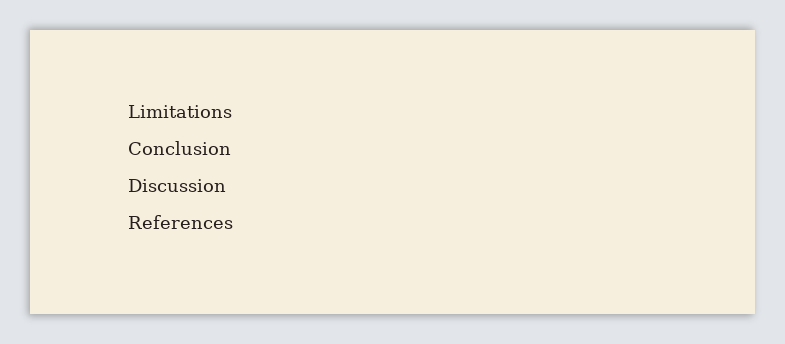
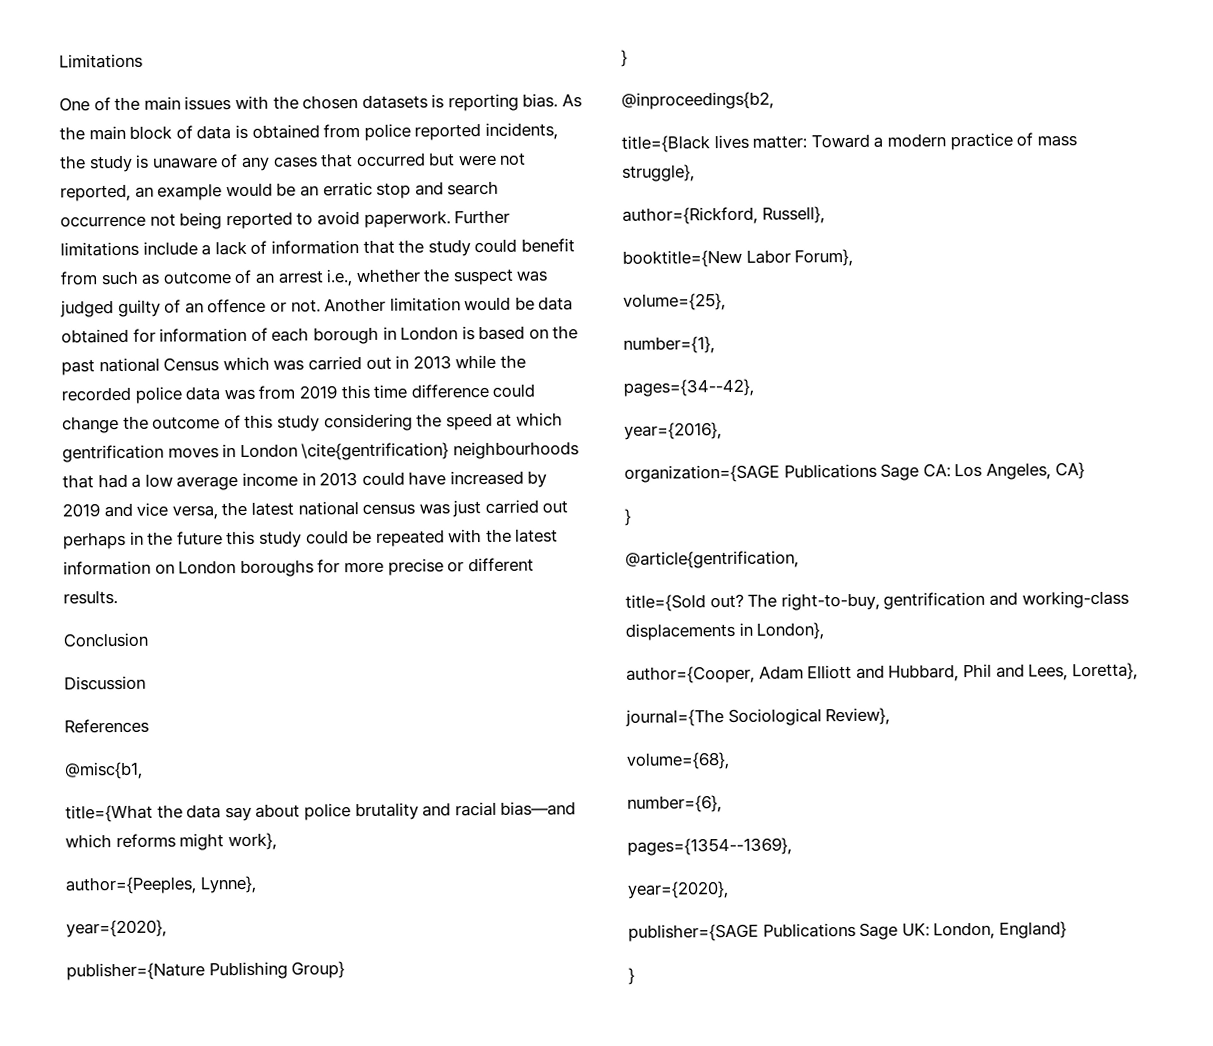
[128,141,231,155] [128,179,226,192] [128,215,233,229] Conclusion // Discussion // References -> [59,93,583,112] [59,122,558,141] [59,152,527,173] [60,180,500,202] [60,209,511,230] [60,238,575,257] [60,268,549,287] [60,296,574,318] [61,325,579,345] [61,354,526,376] [61,383,536,404] [62,412,563,434] [62,441,579,463] [62,470,548,491] [62,499,569,520] [63,528,559,550] [63,557,534,578] [63,590,118,605] [63,632,148,648] [64,675,146,691] [64,718,149,734] [64,761,143,780] [65,801,577,823] [65,832,277,851] [65,875,257,895] [66,919,167,938] [66,961,346,981] [621,49,628,67] [621,91,774,110] [621,132,1077,153] [622,164,695,182] [622,206,825,225] [622,248,854,268] [623,293,726,311] [623,336,715,354] [623,378,754,397] [624,422,722,440] [624,462,1085,483] [624,508,632,526] [625,550,799,569] [625,590,1129,612] [625,622,825,641] [626,662,1138,684] [625,707,891,727] [626,752,730,770] [627,795,722,813] [627,837,792,856] [627,881,729,899] [628,921,1067,942] [628,967,635,985] One of the main issues with the chosen datasets is reporting bias. As the main block of data is obtained from police reported incidents, the study is unaware of any cases that occurred but were not reported, an example would be an erratic stop and search occurrence not being reported to avoid paperwork. Further limitations include a lack of information that the study could benefit from such as outcome of an arrest i.e., whether the suspect was judged guilty of an offence or not. Another limitation would be data obtained for information of each borough in London is based on the past national Census which was carried out in 2013 while the recorded police data was from 2019 this time difference could change the outcome of this study considering the speed at which gentrification moves in London \cite{gentrification} neighbourhoods that had a low average income in 2013 could have increased by 2019 and vice versa, the latest national census was just carried out perhaps in the future this study could be repeated with the latest information on London boroughs for more precise or different results. // Conclusion // Discussion // References // @misc{b1, // title={What the data say about police brutality and racial bias—and which reforms might work}, // author={Peeples, Lynne}, // year={2020}, // publisher={Nature Publishing Group} // } // @inproceedings{b2, // title={Black lives matter: Toward a modern practice of mass struggle}, // author={Rickford, Russell}, // booktitle={New Labor Forum}, // volume={25}, // number={1}, // pages={34--42}, // year={2016}, // organization={SAGE Publications Sage CA: Los Angeles, CA} // } // @article{gentrification, // title={Sold out? The right-to-buy, gentrification and working-class displacements in London}, // author={Cooper, Adam Elliott and Hubbard, Phil and Lees, Loretta}, // journal={The Sociological Review}, // volume={68}, // number={6}, // pages={1354--1369}, // year={2020}, // publisher={SAGE Publications Sage UK: London, England} // }

